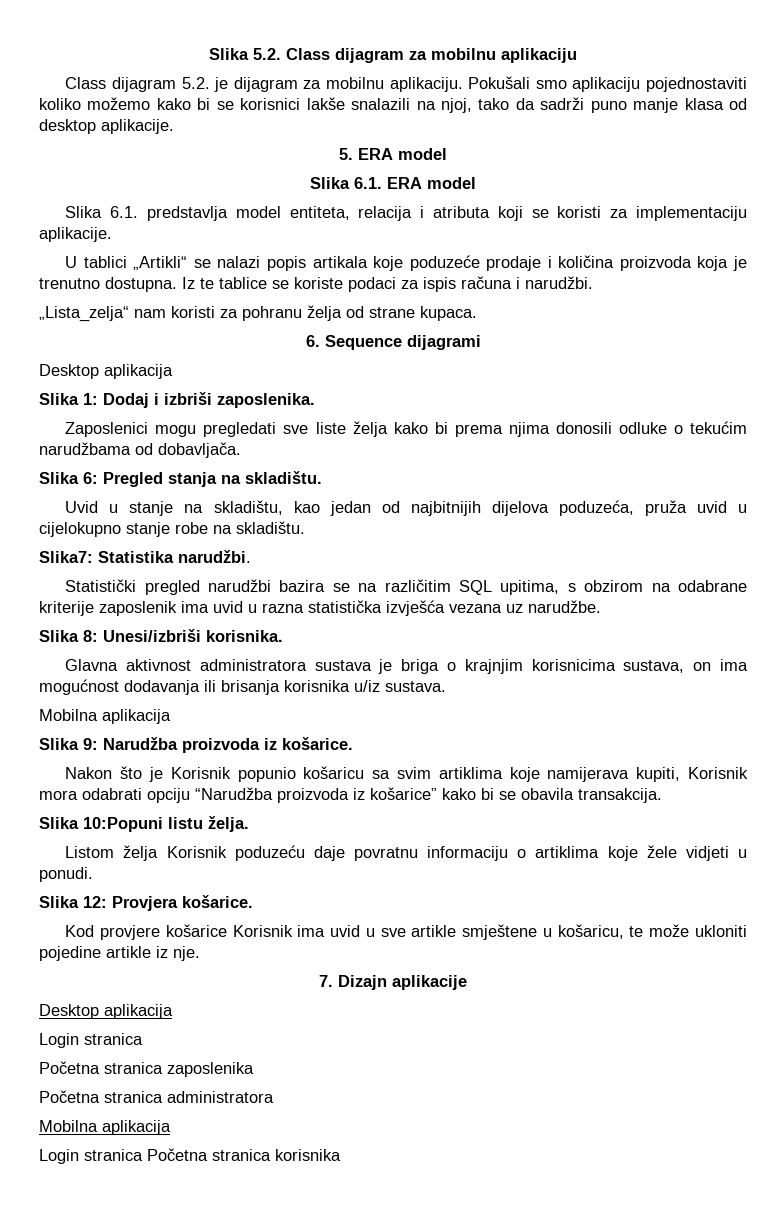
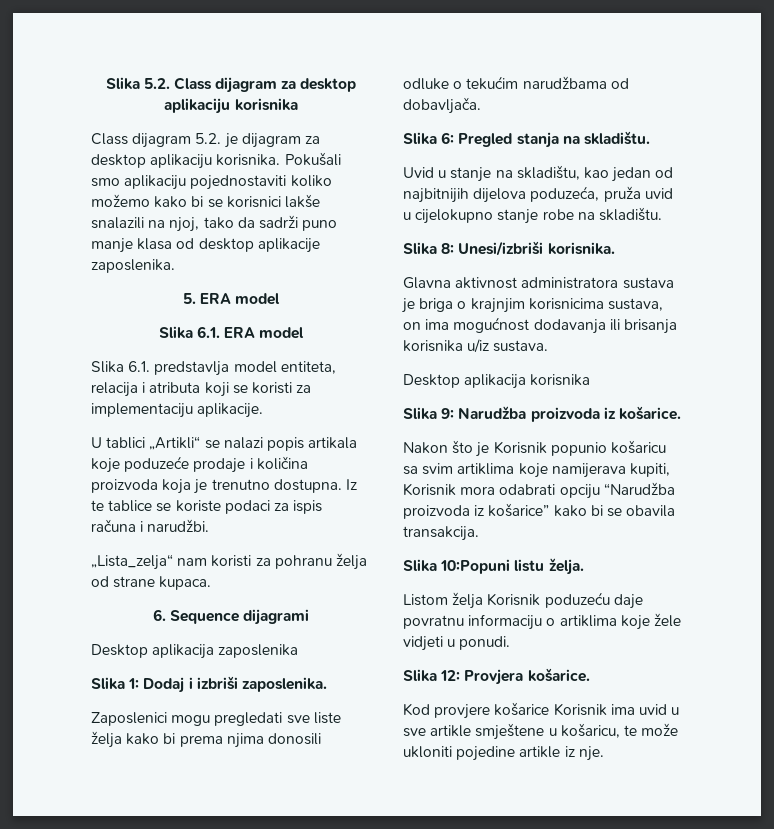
[431,48,577,63] mobilnu aplikaciju -> [300,78,357,92] [164,98,298,114] desktop aplikaciju korisnika
[325,77,463,92] mobilnu aplikaciju. -> [91,154,281,169] desktop aplikaciju korisnika.
[101,119,174,134] aplikacije. -> [257,238,320,253] [91,259,175,273] aplikacije zaposlenika.
(173, 371) none -> [218,644,299,658] zaposlenika
[39,550,251,563] [65,579,747,595] [39,600,601,616] // Slika7: Statistika narudžbi. // Statistički pregled narudžbi bazira se na različitim SQL upitima, s obzirom na odabrane kriterije zaposlenik ima uvid u razna statistička izvješća vezana uz narudžbe. -> (662, 214) none
[39,709,171,724] Mobilna aplikacija -> [403,374,591,389] Desktop aplikacija korisnika
[319,975,467,990] [39,1004,173,1019] [39,1033,143,1048] [39,1061,254,1077] [39,1090,274,1103] [39,1120,171,1135] [39,1148,341,1164] // 7. Dizajn aplikacije // Desktop aplikacija // Login stranica // Početna stranica zaposlenika // Početna stranica administratora // Mobilna aplikacija // Login stranica Početna stranica korisnika -> (604, 753) none

